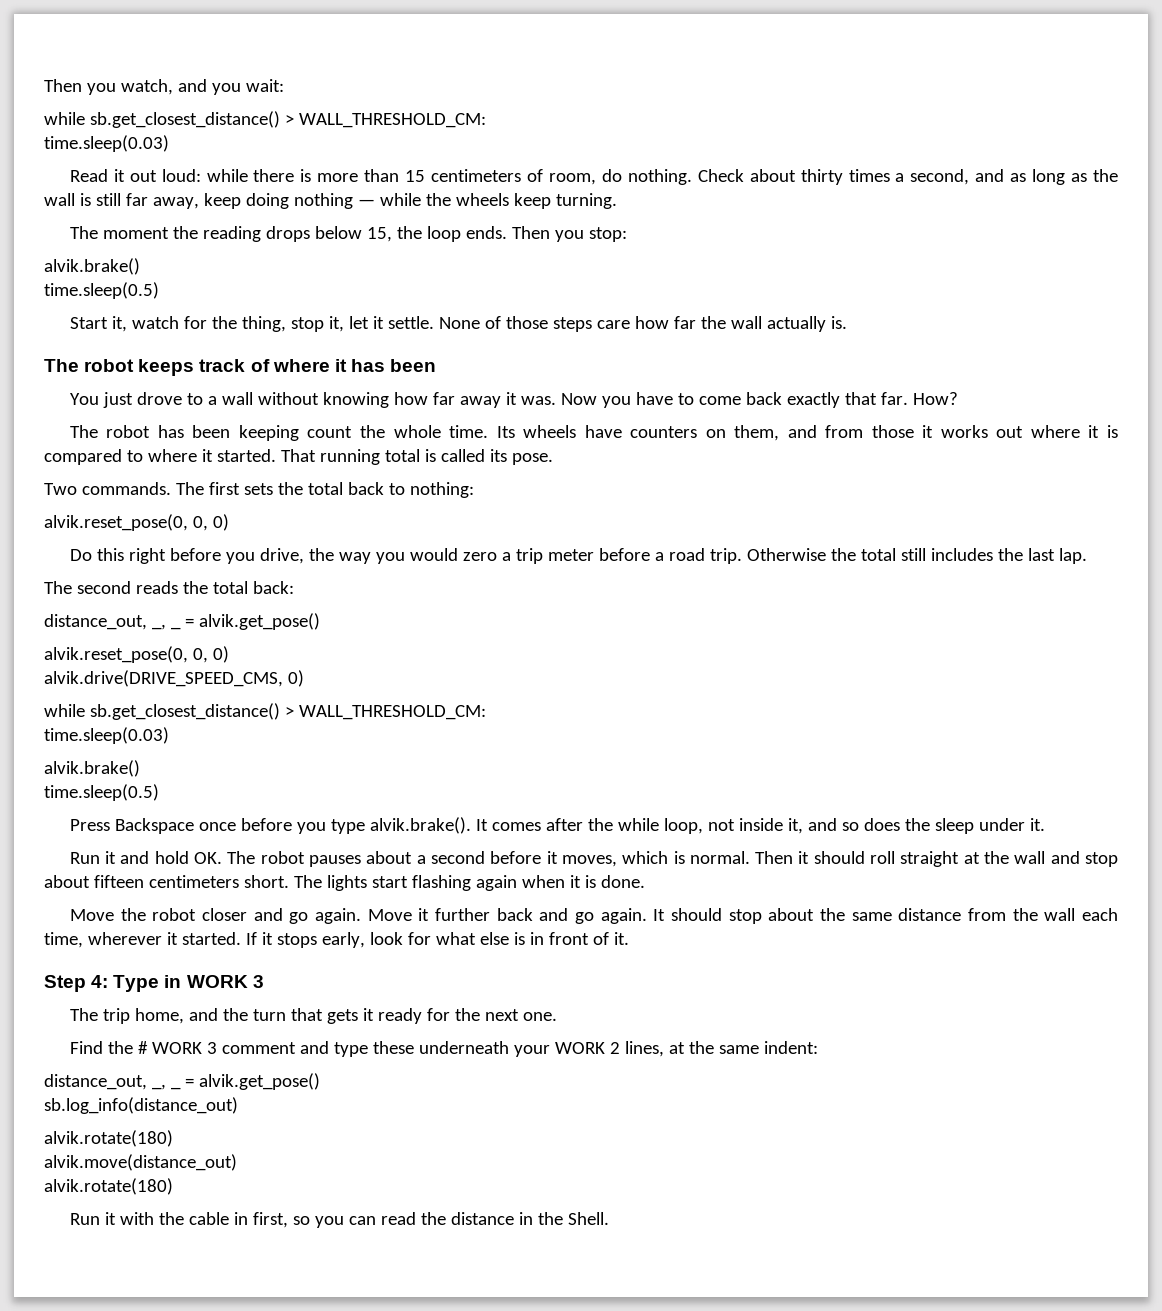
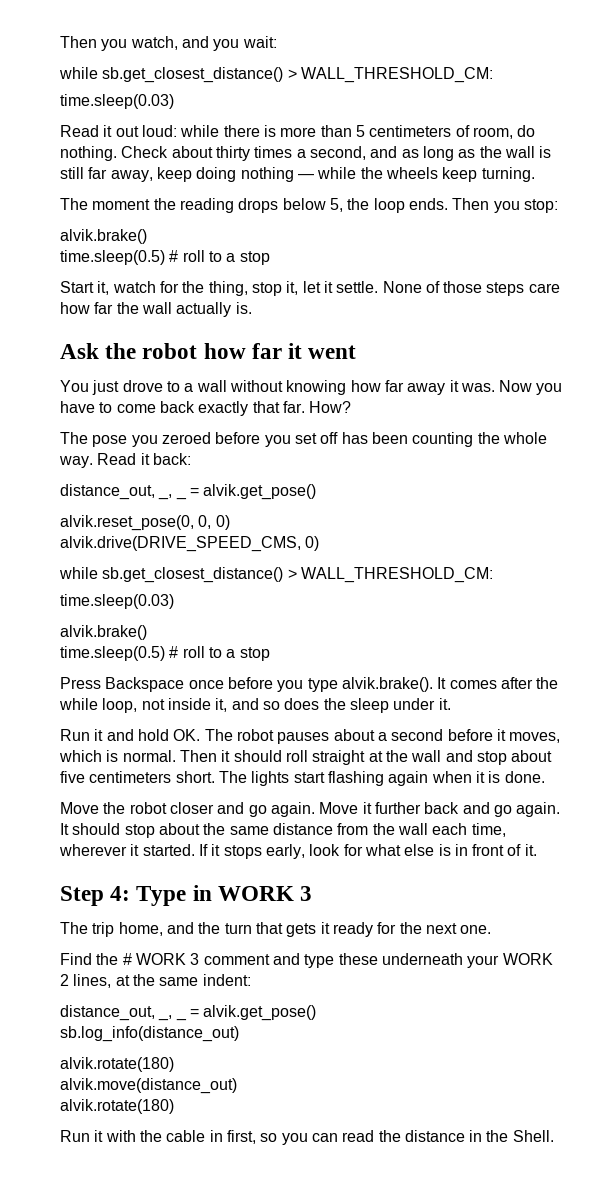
[405,170,426,182] 15 -> [355,125,365,137] 5
[366,227,392,242] 15, -> [329,198,343,212] 5,
(159, 290) none -> [169,250,270,265] # roll to a stop
[44,359,437,376] The robot keeps track of where it has been -> [60,343,357,359] Ask the robot how far it went
[106,425,1118,441] [44,449,553,465] [44,482,474,498] [44,514,229,531] [69,548,1087,564] [44,581,248,594] robot has been keeping count the whole time. Its wheels have counters on them, and from those it works out where it is compared to where it started. That running total is called its pose. // Two commands. The first sets the total back to nothing: // alvik.reset_pose(0, 0, 0) // Do this right before you drive, the way you would zero a trip meter before a road trip. Otherwise the total still includes the last lap. // The second reads the total -> [92,432,547,447] [59,453,150,468] pose you zeroed before you set off has been counting the whole way. Read it
(159, 792) none -> [169,646,270,661] # roll to a stop
[93,875,144,888] fifteen -> [60,771,85,783] five

